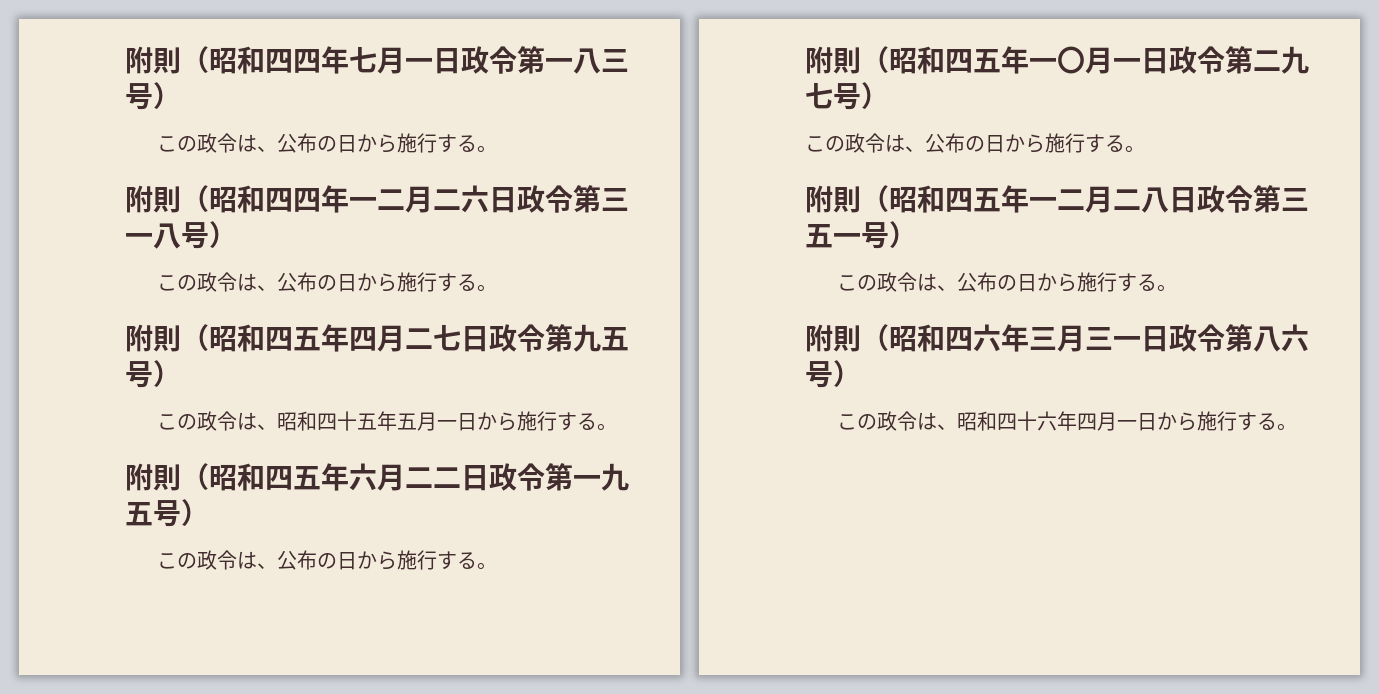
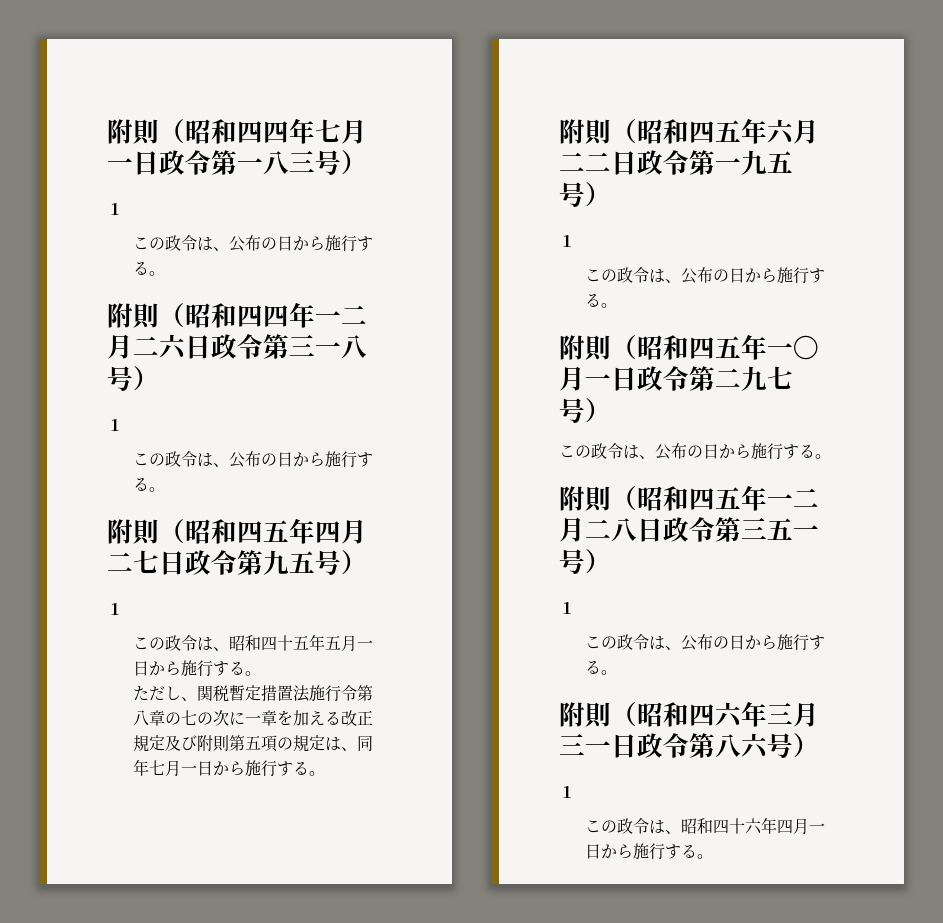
(181, 95) none -> [107,203,123,215] // １
(237, 234) none -> [107,419,123,431] // １
(181, 373) none -> [107,603,123,615] // １
(617, 427) none -> [132,685,373,702] [132,710,373,726] [132,735,373,752] [132,759,325,777] // ただし、関税暫定措置法施行令第八章の七の次に一章を加える改正規定及び附則第五項の規定は、同年七月一日から施行する。
(209, 512) none -> [559,235,575,247] // １
(917, 234) none -> [559,602,575,614] // １
(861, 373) none -> [559,786,575,798] // １

